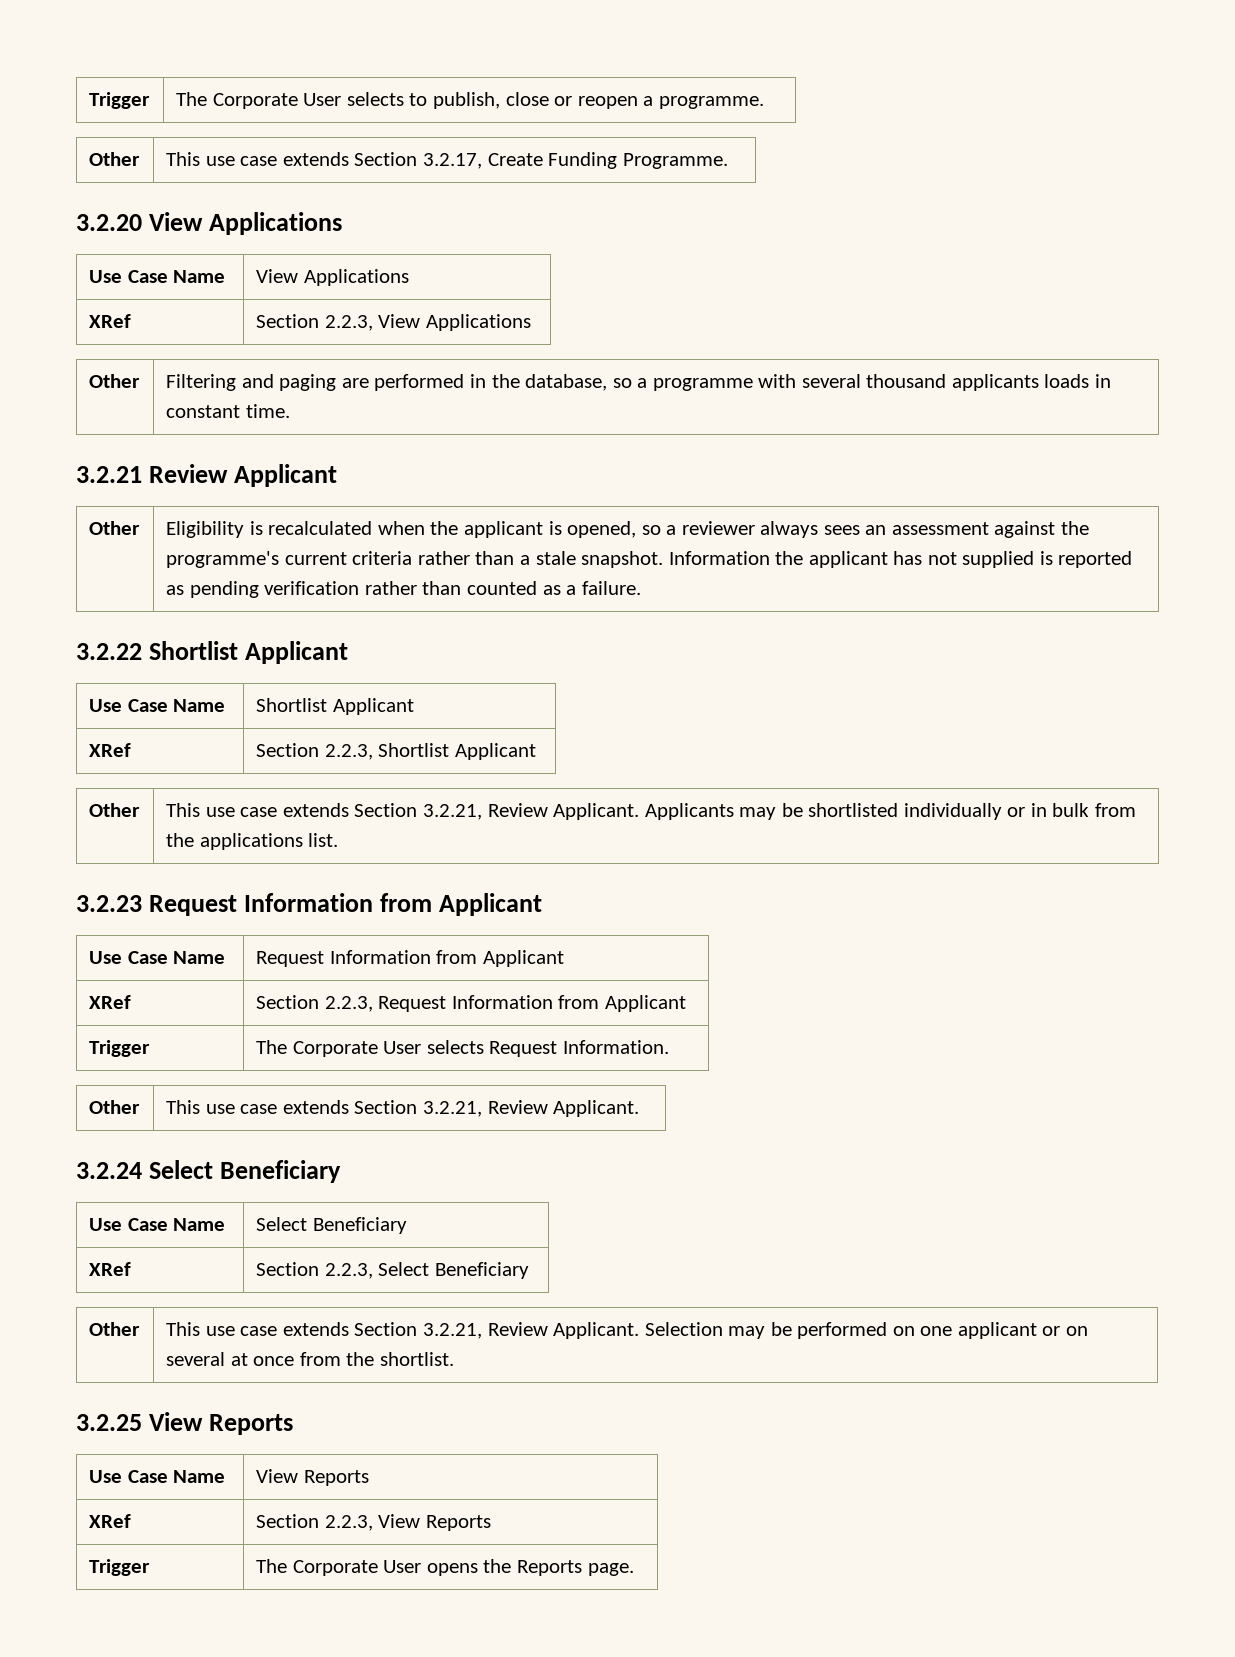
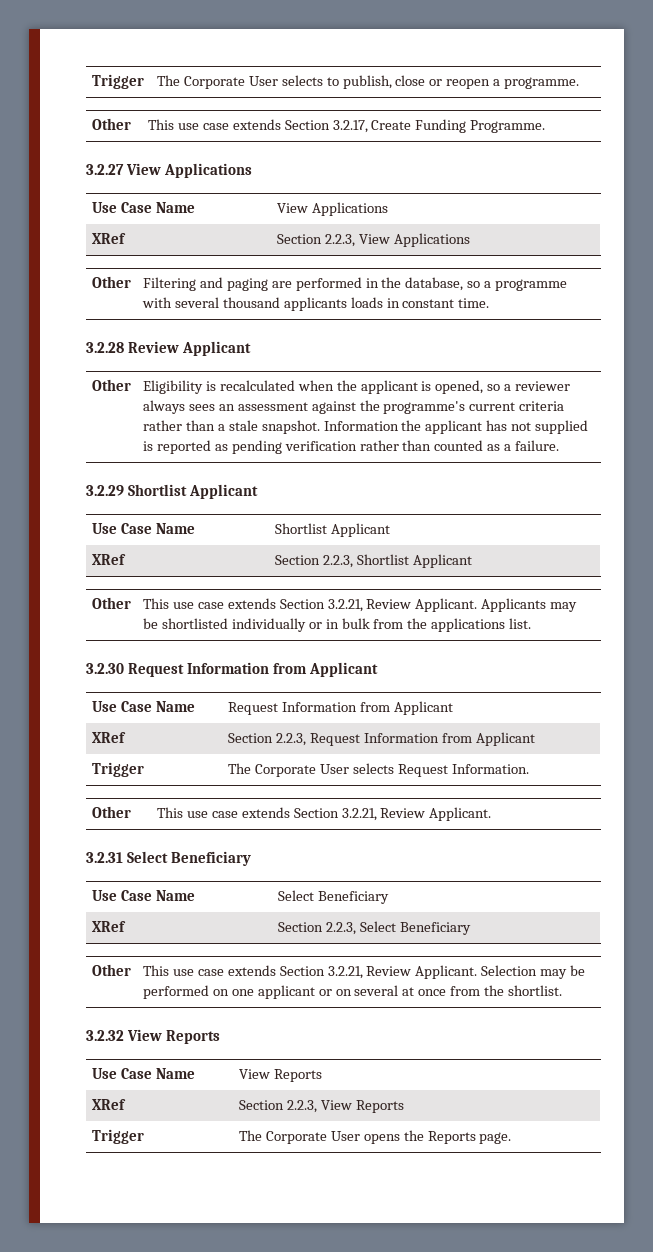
[76,214,142,231] 3.2.20 -> [86,164,124,175] 3.2.27
[76,466,142,483] 3.2.21 -> [86,342,124,353] 3.2.28
[76,643,142,660] 3.2.22 -> [86,485,124,496] 3.2.29
[76,895,142,912] 3.2.23 -> [86,663,124,674] 3.2.30
[76,1162,142,1179] 3.2.24 -> [86,852,123,863] 3.2.31
[76,1414,142,1431] 3.2.25 -> [86,1030,124,1041] 3.2.32

